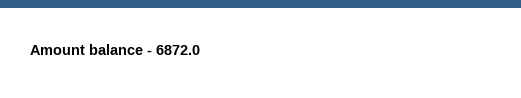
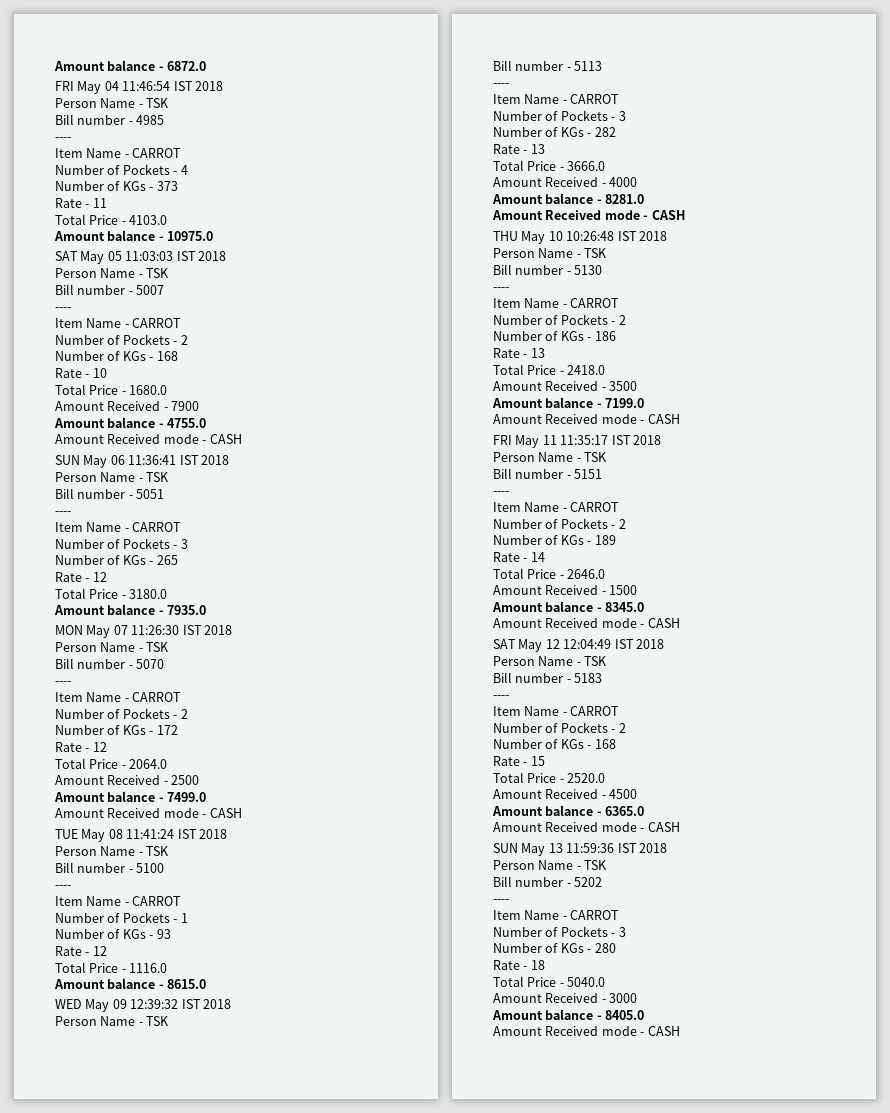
(200, 50) none -> [55,81,223,94] [55,98,170,108] [55,114,165,125] [55,137,71,141] [55,148,182,158] [55,164,188,175] [55,181,178,191] [55,198,107,208] [55,214,168,225] [54,230,214,241] [55,251,226,264] [55,268,170,278] [55,284,165,295] [55,307,71,311] [55,318,182,328] [55,334,188,345] [55,351,178,361] [55,368,107,378] [55,384,168,395] [55,401,200,411] [54,417,207,428] [55,434,242,444] [55,455,229,468] [55,472,170,482] [55,488,165,499] [55,511,71,515] [55,522,182,532] [55,538,188,549] [55,555,178,565] [55,572,107,582] [55,588,168,599] [54,604,207,615] [55,625,232,638] [55,642,170,652] [55,658,165,669] [55,681,71,685] [55,692,182,702] [55,708,188,719] [55,725,178,735] [55,742,107,752] [55,758,168,769] [55,775,200,785] [54,791,207,802] [55,808,242,818] [55,829,227,842] [55,846,170,856] [55,862,165,873] [55,885,71,889] [55,896,182,906] [55,912,188,923] [55,929,171,939] [55,946,107,956] [55,962,168,973] [54,978,207,989] [55,999,231,1012] [55,1016,170,1026] [493,60,603,71] [493,83,509,87] [493,94,620,104] [493,110,626,121] [493,127,616,137] [493,144,545,154] [493,160,606,171] [493,177,638,187] [492,193,645,204] [492,210,685,220] [493,231,667,244] [493,248,608,258] [493,264,603,275] [493,287,509,291] [493,298,620,308] [493,314,626,325] [493,331,616,341] [493,348,545,358] [493,364,606,375] [493,381,638,391] [492,397,645,408] [493,414,680,424] [493,435,661,448] [493,452,608,462] [493,468,603,479] [493,491,509,495] [493,502,620,512] [493,518,626,529] [493,535,616,545] [493,552,545,562] [493,568,606,579] [493,585,638,595] [492,601,645,612] [493,618,680,628] [493,639,664,652] [493,656,608,666] [493,672,603,683] [493,695,509,699] [493,706,620,716] [493,722,626,733] [493,739,616,749] [493,756,545,766] [493,772,606,783] [493,789,638,799] [492,805,645,816] [493,822,680,832] [493,843,667,856] [493,860,608,870] [493,876,603,887] [493,899,509,903] [493,910,620,920] [493,926,626,937] [493,943,616,953] [493,960,545,970] [493,976,606,987] [493,993,638,1003] [492,1009,645,1020] [493,1026,680,1036] // FRI May 04 11:46:54 IST 2018 // Person Name - TSK // Bill number - 4985 // ---- // Item Name - CARROT // Number of Pockets - 4 // Number of KGs - 373 // Rate - 11 // Total Price - 4103.0 // Amount balance - 10975.0 // SAT May 05 11:03:03 IST 2018 // Person Name - TSK // Bill number - 5007 // ---- // Item Name - CARROT // Number of Pockets - 2 // Number of KGs - 168 // Rate - 10 // Total Price - 1680.0 // Amount Received - 7900 // Amount balance - 4755.0 // Amount Received mode - CASH // SUN May 06 11:36:41 IST 2018 // Person Name - TSK // Bill number - 5051 // ---- // Item Name - CARROT // Number of Pockets - 3 // Number of KGs - 265 // Rate - 12 // Total Price - 3180.0 // Amount balance - 7935.0 // MON May 07 11:26:30 IST 2018 // Person Name - TSK // Bill number - 5070 // ---- // Item Name - CARROT // Number of Pockets - 2 // Number of KGs - 172 // Rate - 12 // Total Price - 2064.0 // Amount Received - 2500 // Amount balance - 7499.0 // Amount Received mode - CASH // TUE May 08 11:41:24 IST 2018 // Person Name - TSK // Bill number - 5100 // ---- // Item Name - CARROT // Number of Pockets - 1 // Number of KGs - 93 // Rate - 12 // Total Price - 1116.0 // Amount balance - 8615.0 // WED May 09 12:39:32 IST 2018 // Person Name - TSK // Bill number - 5113 // ---- // Item Name - CARROT // Number of Pockets - 3 // Number of KGs - 282 // Rate - 13 // Total Price - 3666.0 // Amount Received - 4000 // Amount balance - 8281.0 // Amount Received mode - CASH // THU May 10 10:26:48 IST 2018 // Person Name - TSK // Bill number - 5130 // ---- // Item Name - CARROT // Number of Pockets - 2 // Number of KGs - 186 // Rate - 13 // Total Price - 2418.0 // Amount Received - 3500 // Amount balance - 7199.0 // Amount Received mode - CASH // FRI May 11 11:35:17 IST 2018 // Person Name - TSK // Bill number - 5151 // ---- // Item Name - CARROT // Number of Pockets - 2 // Number of KGs - 189 // Rate - 14 // Total Price - 2646.0 // Amount Received - 1500 // Amount balance - 8345.0 // Amount Received mode - CASH // SAT May 12 12:04:49 IST 2018 // Person Name - TSK // Bill number - 5183 // ---- // Item Name - CARROT // Number of Pockets - 2 // Number of KGs - 168 // Rate - 15 // Total Price - 2520.0 // Amount Received - 4500 // Amount balance - 6365.0 // Amount Received mode - CASH // SUN May 13 11:59:36 IST 2018 // Person Name - TSK // Bill number - 5202 // ---- // Item Name - CARROT // Number of Pockets - 3 // Number of KGs - 280 // Rate - 18 // Total Price - 5040.0 // Amount Received - 3000 // Amount balance - 8405.0 // Amount Received mode - CASH

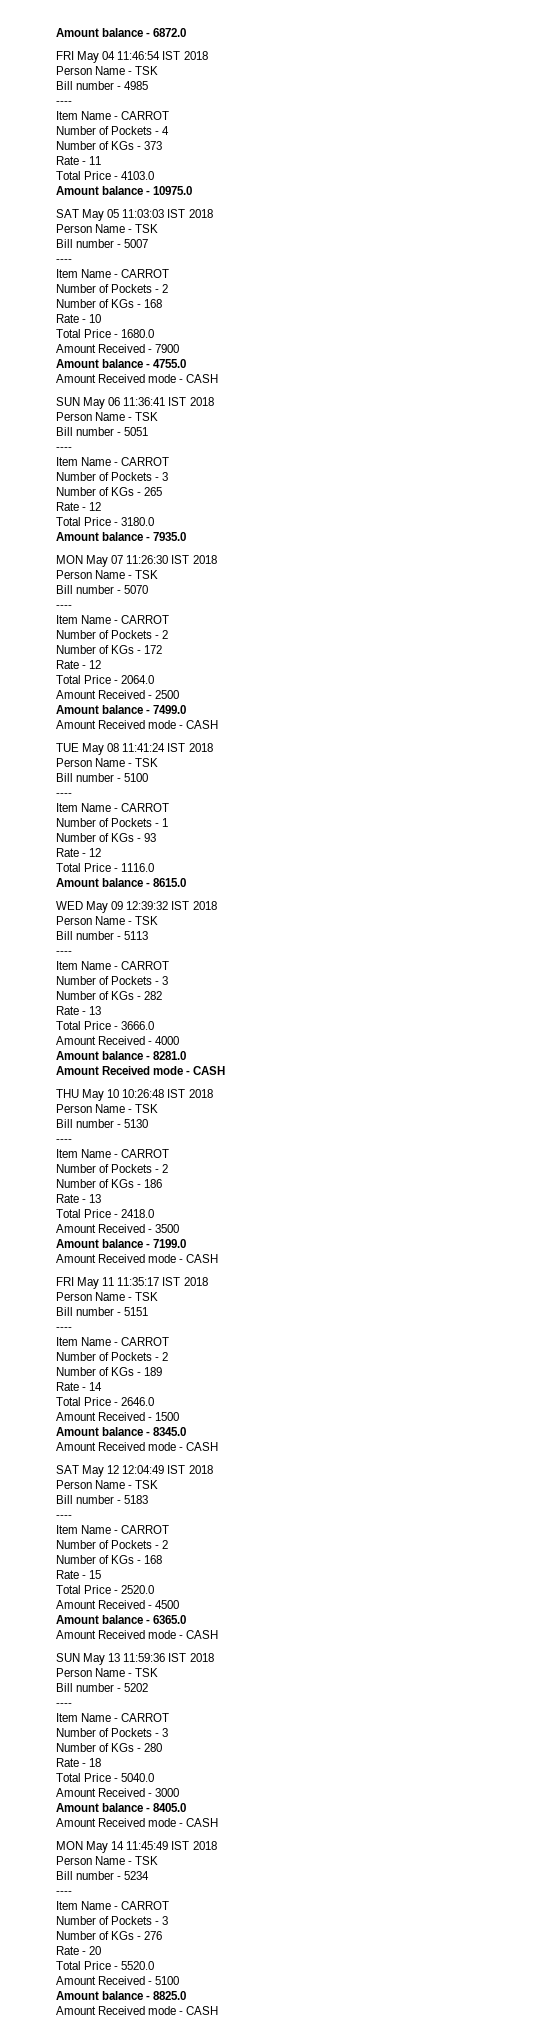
(680, 1031) none -> [56,1841,217,1853] [56,1856,159,1865] [56,1871,150,1880] [56,1891,72,1895] [56,1901,170,1910] [56,1916,169,1925] [56,1931,163,1940] [56,1946,102,1955] [56,1961,155,1970] [56,1976,180,1985] [56,1991,187,2000] [56,2006,219,2015] // MON May 14 11:45:49 IST 2018 // Person Name - TSK // Bill number - 5234 // ---- // Item Name - CARROT // Number of Pockets - 3 // Number of KGs - 276 // Rate - 20 // Total Price - 5520.0 // Amount Received - 5100 // Amount balance - 8825.0 // Amount Received mode - CASH

